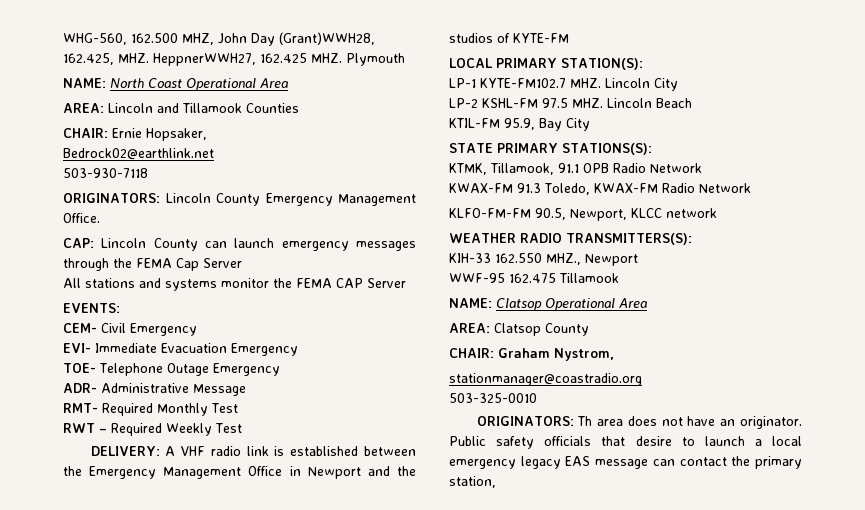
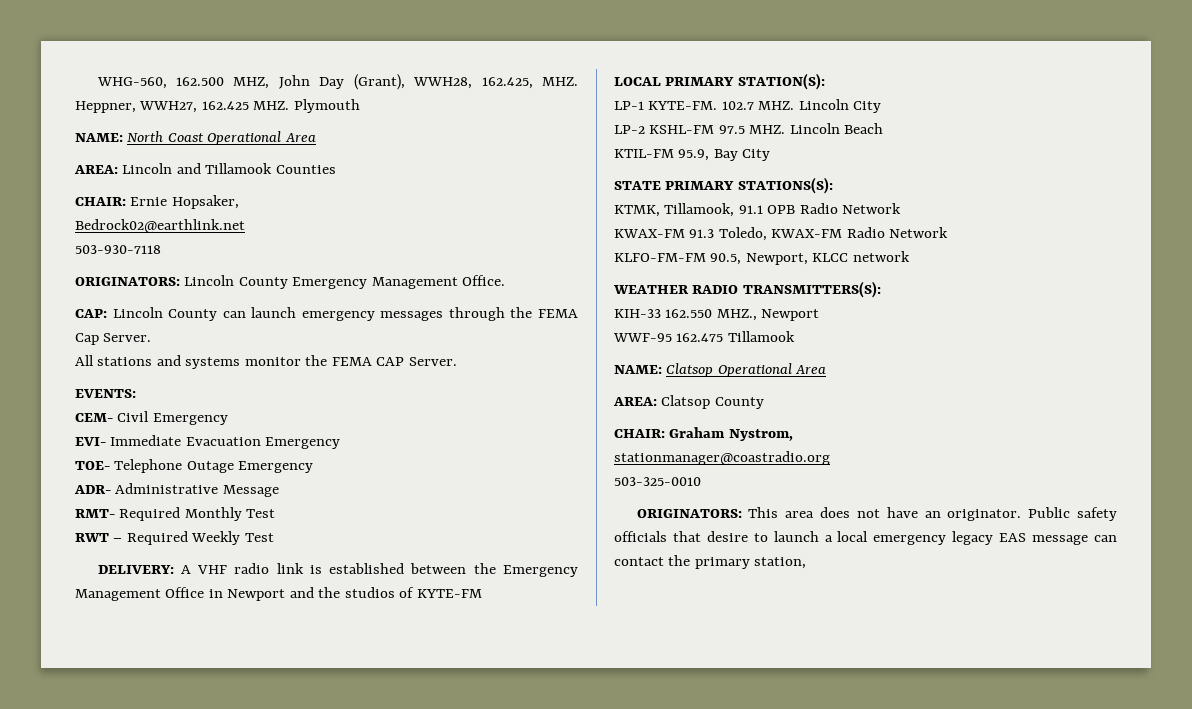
[279,32,375,45] [63,53,256,66] (Grant)WWH28, 162.425, MHZ. HeppnerWWH27, -> [353,74,578,90] [75,101,198,113] (Grant), WWH28, 162.425, MHZ. Heppner, WWH27,
[203,258,242,268] Server -> [103,333,152,342] Server.
[367,278,406,288] Server -> [408,357,457,366] Server.
[480,78,566,88] KYTE-FM102.7 -> [648,101,754,110] KYTE-FM. 102.7
[577,416,593,426] Th -> [748,507,779,518] This

